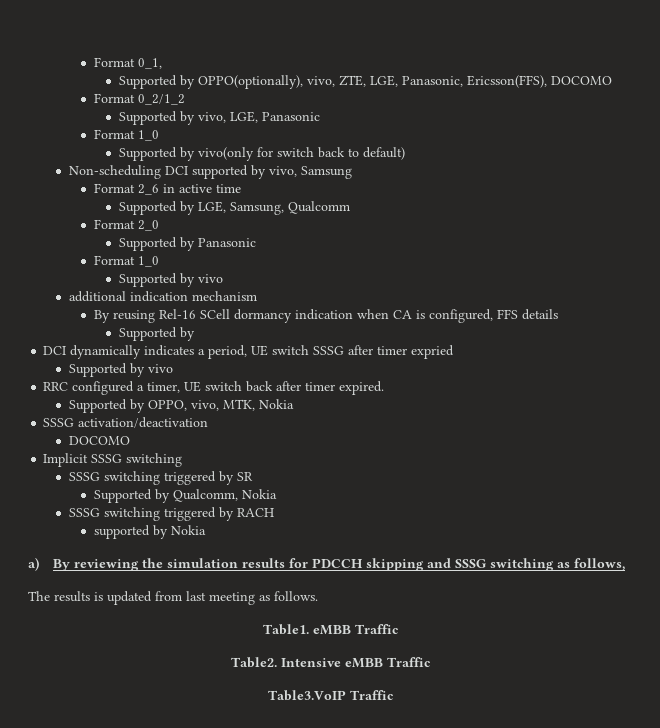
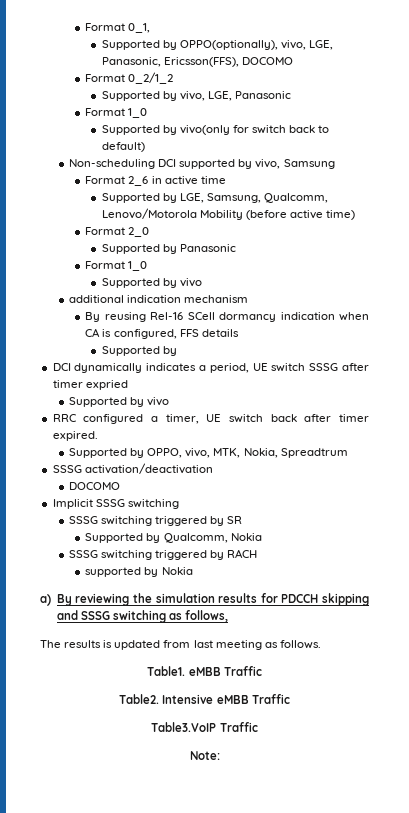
[339,75,367,87] ZTE, -> (306, 45) none
[288,201,351,214] Qualcomm -> [264,193,329,203] [101,208,356,220] Qualcomm, Lenovo/Motorola Mobility (before active time)
[258,399,294,409] Nokia -> [243,448,348,458] Nokia, Spreadtrum
(393, 695) none -> [189,751,220,760] // Note:

